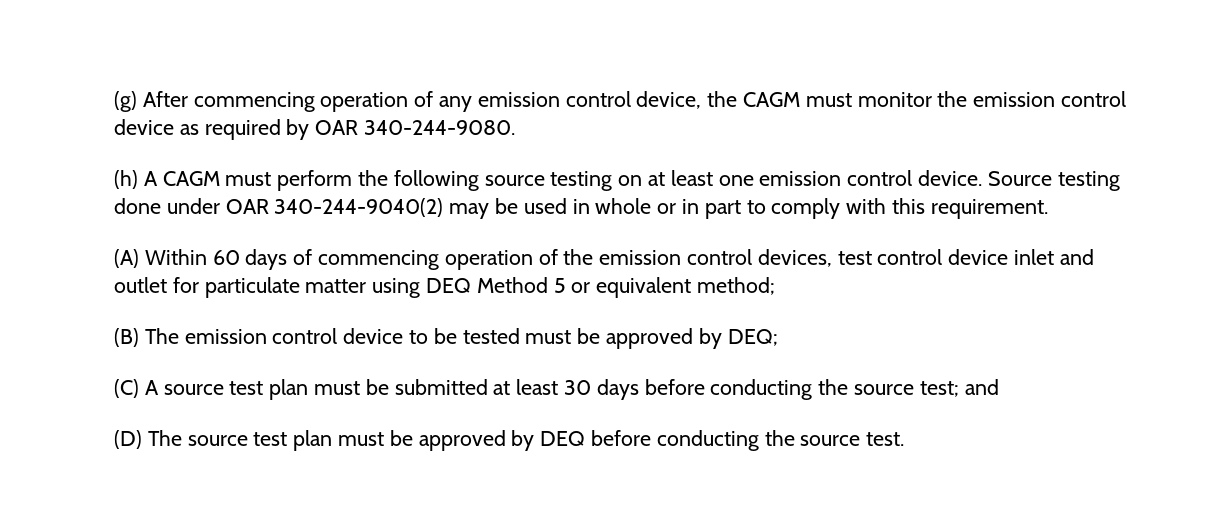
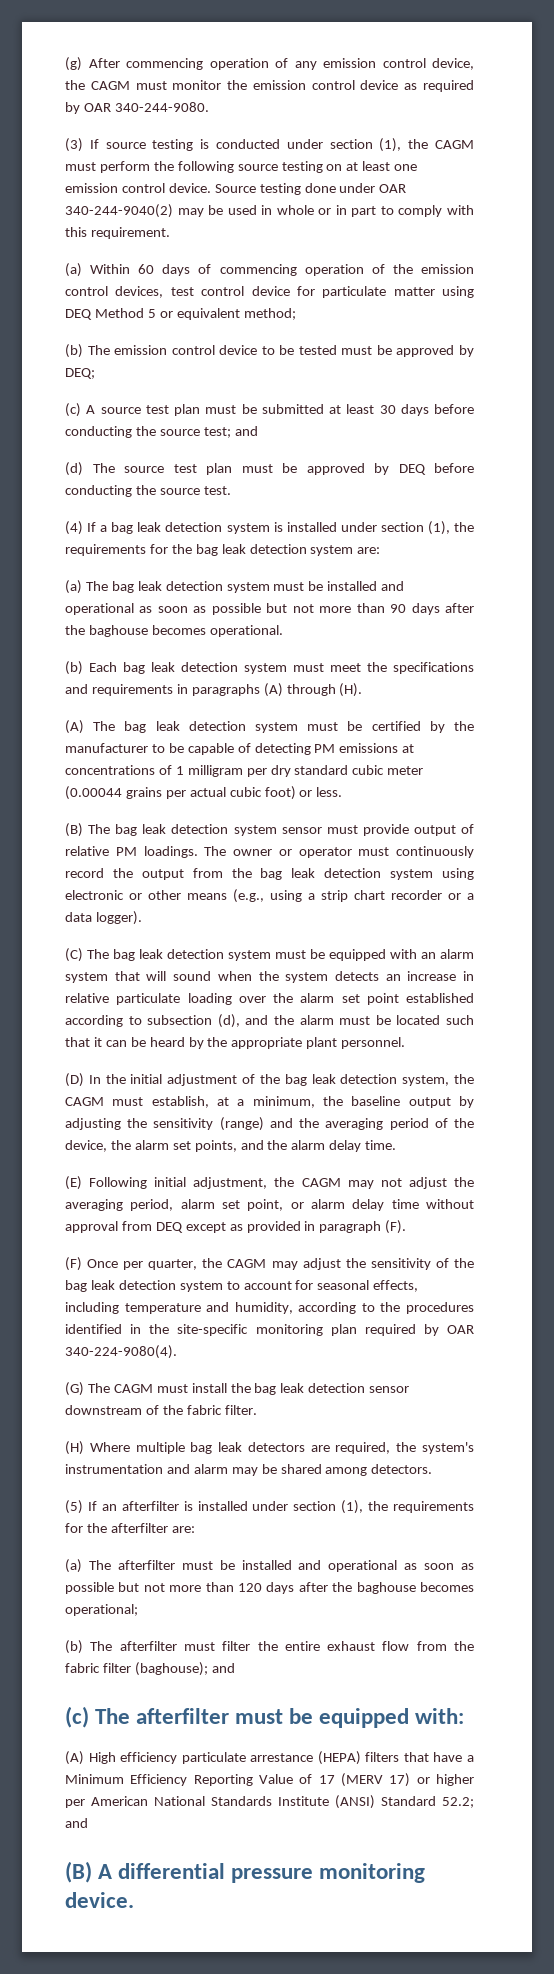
[114,170,158,189] (h) A -> [65,138,429,152] (3) If source testing is conducted under section (1), the
[114,249,139,268] (A) -> [65,263,82,277] (a)
[1014,249,1094,265] [114,277,167,293] inlet and outlet -> (290, 291) none
[114,328,139,347] (B) -> [65,344,83,358] (b)
[114,379,139,398] (C) -> [65,403,81,417] (c)
[114,430,142,449] (D) -> [65,462,83,476] (d)
(905, 439) none -> [65,521,474,535] [65,544,381,556] [65,580,405,594] [65,603,474,615] [65,625,283,637] [65,661,474,675] [65,683,363,697] [65,720,474,734] [65,743,415,755] [65,765,424,777] [65,786,343,800] [65,823,475,837] [65,846,474,858] [65,868,475,880] [65,889,474,903] [65,911,142,925] [65,948,474,962] [65,971,474,983] [65,993,474,1005] [65,1014,475,1028] [65,1037,406,1049] [65,1073,474,1087] [65,1096,474,1108] [65,1117,475,1131] [65,1140,397,1152] [65,1176,474,1190] [65,1199,474,1211] [65,1220,407,1234] [65,1257,474,1271] [65,1280,419,1292] [65,1302,474,1314] [65,1324,474,1336] [65,1345,177,1359] [65,1382,410,1396] [65,1405,257,1415] [65,1441,474,1455] [65,1464,433,1476] [65,1500,474,1514] [65,1523,195,1533] [65,1559,474,1573] [65,1582,474,1594] [65,1604,138,1616] [65,1640,475,1654] [65,1662,235,1676] [65,1706,465,1728] [65,1751,474,1765] [65,1773,474,1787] [65,1795,474,1809] [65,1818,88,1828] [65,1861,426,1883] [65,1892,134,1908] // (4) If a bag leak detection system is installed under section (1), the requirements for the bag leak detection system are: // (a) The bag leak detection system must be installed and operational as soon as possible but not more than 90 days after the baghouse becomes operational. // (b) Each bag leak detection system must meet the specifications and requirements in paragraphs (A) through (H). // (A) The bag leak detection system must be certified by the manufacturer to be capable of detecting PM emissions at concentrations of 1 milligram per dry standard cubic meter (0.00044 grains per actual cubic foot) or less. // (B) The bag leak detection system sensor must provide output of relative PM loadings. The owner or operator must continuously record the output from the bag leak detection system using electronic or other means (e.g., using a strip chart recorder or a data logger). // (C) The bag leak detection system must be equipped with an alarm system that will sound when the system detects an increase in relative particulate loading over the alarm set point established according to subsection (d), and the alarm must be located such that it can be heard by the appropriate plant personnel. // (D) In the initial adjustment of the bag leak detection system, the CAGM must establish, at a minimum, the baseline output by adjusting the sensitivity (range) and the averaging period of the device, the alarm set points, and the alarm delay time. // (E) Following initial adjustment, the CAGM may not adjust the averaging period, alarm set point, or alarm delay time without approval from DEQ except as provided in paragraph (F). // (F) Once per quarter, the CAGM may adjust the sensitivity of the bag leak detection system to account for seasonal effects, including temperature and humidity, according to the procedures identified in the site-specific monitoring plan required by OAR 340-224-9080(4). // (G) The CAGM must install the bag leak detection sensor downstream of the fabric filter. // (H) Where multiple bag leak detectors are required, the system's instrumentation and alarm may be shared among detectors. // (5) If an afterfilter is installed under section (1), the requirements for the afterfilter are: // (a) The afterfilter must be installed and operational as soon as possible but not more than 120 days after the baghouse becomes operational; // (b) The afterfilter must filter the entire exhaust flow from the fabric filter (baghouse); and // (c) The afterfilter must be equipped with: // (A) High efficiency particulate arrestance (HEPA) filters that have a Minimum Efficiency Reporting Value of 17 (MERV 17) or higher per American National Standards Institute (ANSI) Standard 52.2; and // (B) A differential pressure monitoring device.

